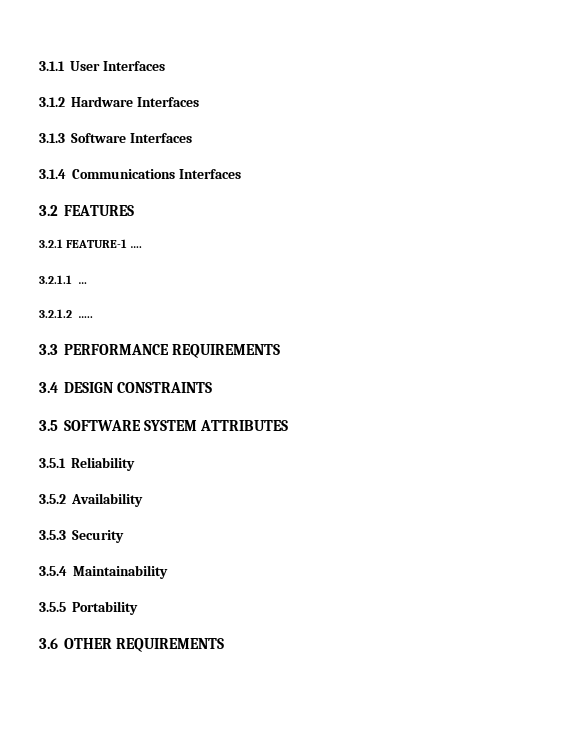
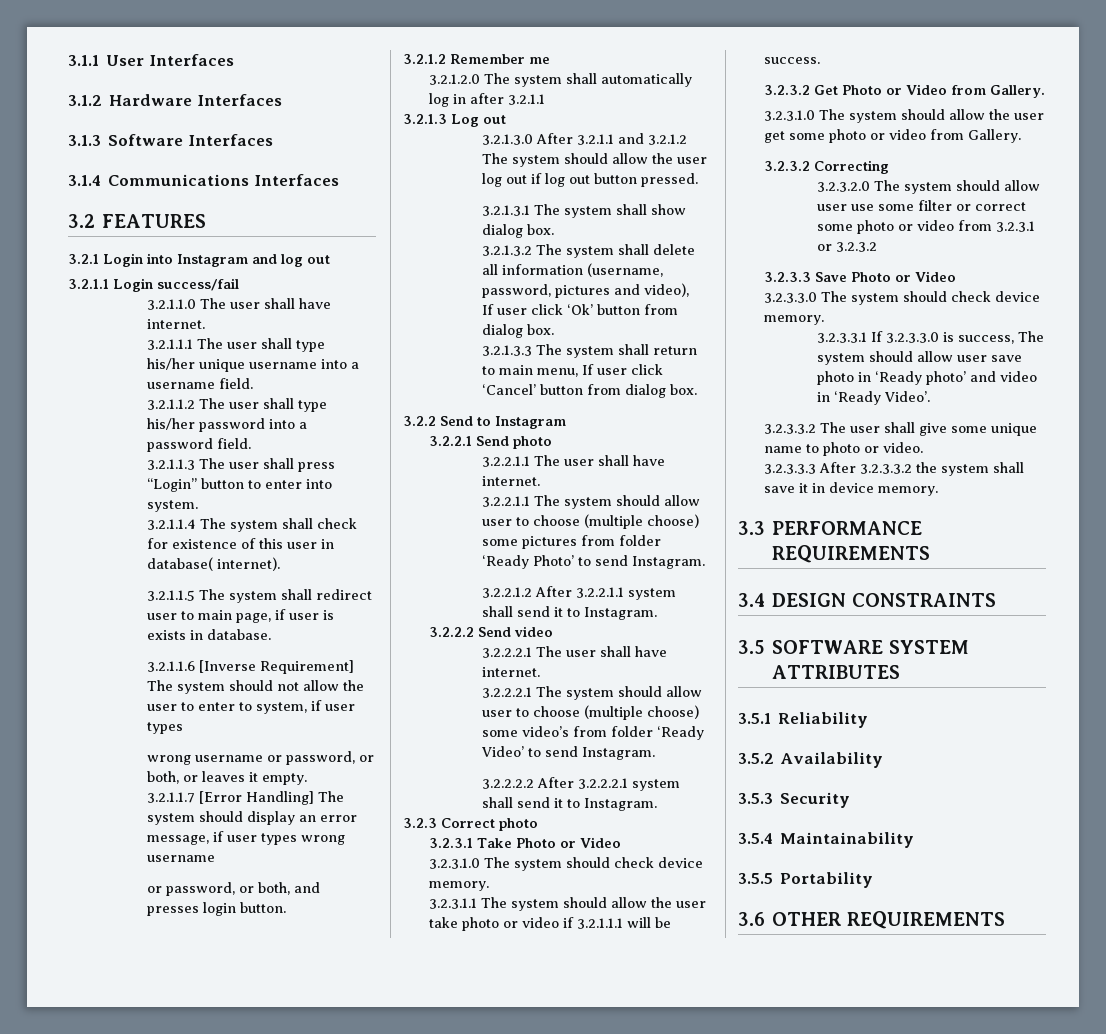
[66,239,143,248] [39,275,87,284] [39,309,93,318] FEATURE-1 …. // 3.2.1.1 … // 3.2.1.2 ….. -> [103,253,330,267] [68,278,239,292] [147,298,332,310] [147,319,206,329] [147,338,326,352] [147,358,360,372] [147,378,254,389] [147,398,328,412] [147,418,308,432] [147,438,252,452] [147,458,336,472] [147,478,333,492] [147,500,199,512] [147,518,358,532] [147,538,335,549] [147,557,281,571] [147,589,373,603] [147,609,335,623] [147,629,272,640] [147,660,355,674] [147,680,365,694] [147,700,356,714] [147,722,184,734] [147,751,375,765] [147,771,308,785] [147,791,345,805] [147,811,358,825] [147,831,346,845] [147,855,216,862] [147,882,321,896] [147,902,287,916] [403,54,550,64] [429,73,693,87] [429,93,546,107] [403,114,506,127] [482,133,688,145] [482,153,708,167] [482,173,699,187] [482,204,687,218] [482,224,555,238] [482,244,696,258] [482,263,664,277] [482,283,690,298] [482,304,679,315] [482,324,555,338] [482,344,698,358] [482,364,664,377] [482,384,698,398] [403,416,566,429] [429,436,553,449] [482,455,666,467] [482,476,541,486] [482,495,701,509] [482,514,700,529] [482,535,662,549] [482,555,706,569] [482,586,677,600] [482,606,658,620] [429,626,554,637] [482,646,668,658] [482,667,541,677] [482,686,703,700] [482,705,700,720] [482,726,705,740] [481,746,656,760] [482,777,681,791] [482,797,658,811] [403,818,538,831] [429,837,622,848] [429,857,704,871] [429,881,490,891] [429,897,707,911] [429,917,672,931] [764,57,821,64] [764,84,1046,98] [764,109,1045,123] [764,129,1022,143] [764,160,890,174] [817,180,1041,194] [817,200,1027,211] [817,220,1036,234] [817,242,878,252] [764,271,957,282] [764,291,1041,305] [764,315,825,325] [817,331,1045,344] [817,351,1023,365] [817,371,1038,385] [817,391,931,405] [764,422,1038,436] [764,442,924,456] [764,462,1025,476] [764,482,939,496] Login into Instagram and log out // 3.2.1.1 Login success/fail // 3.2.1.1.0 The user shall have internet. // 3.2.1.1.1 The user shall type his/her unique username into a username field. // 3.2.1.1.2 The user shall type his/her password into a password field. // 3.2.1.1.3 The user shall press “Login” button to enter into system. // 3.2.1.1.4 The system shall check for existence of this user in database( internet). // 3.2.1.1.5 The system shall redirect user to main page, if user is exists in database. // 3.2.1.1.6 [Inverse Requirement] The system should not allow the user to enter to system, if user types // wrong username or password, or both, or leaves it empty. // 3.2.1.1.7 [Error Handling] The system should display an error message, if user types wrong username // or password, or both, and presses login button. // 3.2.1.2 Remember me // 3.2.1.2.0 The system shall automatically log in after 3.2.1.1 // 3.2.1.3 Log out // 3.2.1.3.0 After 3.2.1.1 and 3.2.1.2 The system should allow the user log out if log out button pressed. // 3.2.1.3.1 The system shall show dialog box. // 3.2.1.3.2 The system shall delete all information (username, password, pictures and video), // If user click ‘Ok’ button from dialog box. // 3.2.1.3.3 The system shall return to main menu, If user click ‘Cancel’ button from dialog box. // 3.2.2 Send to Instagram // 3.2.2.1 Send photo // 3.2.2.1.1 The user shall have internet. // 3.2.2.1.1 The system should allow user to choose (multiple choose) some pictures from folder ‘Ready Photo’ to send Instagram. // 3.2.2.1.2 After 3.2.2.1.1 system shall send it to Instagram. // 3.2.2.2 Send video // 3.2.2.2.1 The user shall have internet. // 3.2.2.2.1 The system should allow user to choose (multiple choose) some video’s from folder ‘Ready Video’ to send Instagram. // 3.2.2.2.2 After 3.2.2.2.1 system shall send it to Instagram. // 3.2.3 Correct photo // 3.2.3.1 Take Photo or Video // 3.2.3.1.0 The system should check device memory. // 3.2.3.1.1 The system should allow the user take photo or video if 3.2.1.1.1 will be success. // 3.2.3.2 Get Photo or Video from Gallery. // 3.2.3.1.0 The system should allow the user get some photo or video from Gallery. // 3.2.3.2 Correcting // 3.2.3.2.0 The system should allow user use some filter or correct some photo or video from 3.2.3.1 or 3.2.3.2 // 3.2.3.3 Save Photo or Video // 3.2.3.3.0 The system should check device memory. // 3.2.3.3.1 If 3.2.3.3.0 is success, The system should allow user save photo in ‘Ready photo’ and video in ‘Ready Video’. // 3.2.3.3.2 The user shall give some unique name to photo or video. // 3.2.3.3.3 After 3.2.3.3.2 the system shall save it in device memory.

